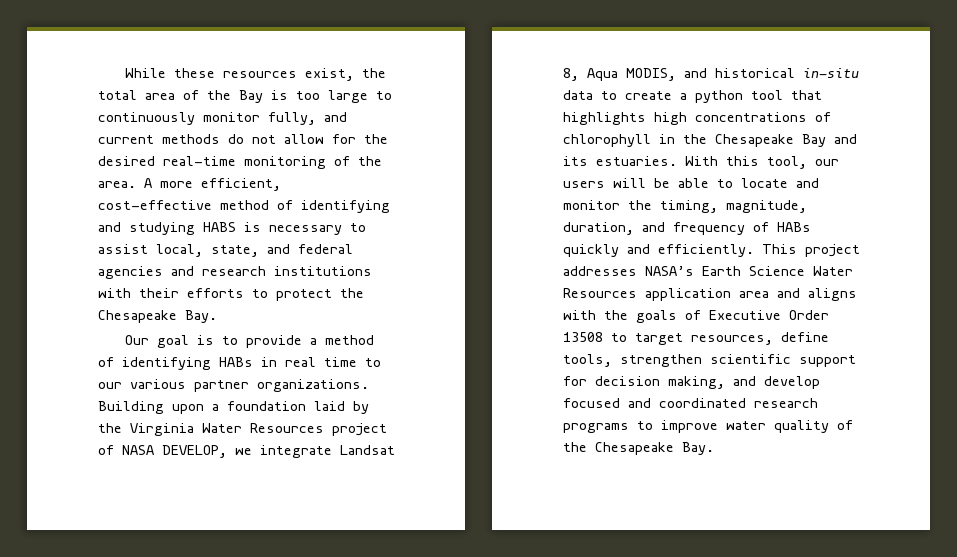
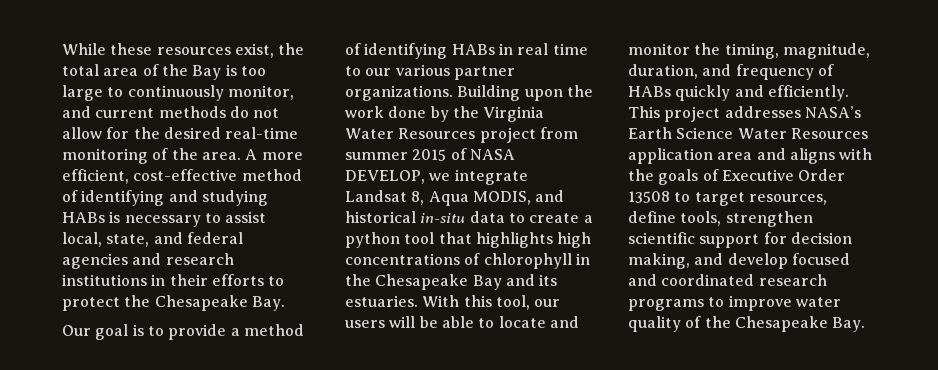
[203,112,316,125] monitor fully, -> [227,85,294,100] monitor,
[203,222,236,232] HABS -> [62,212,105,223] HABs
[98,288,131,298] with -> [151,274,166,286] in
[212,401,345,411] a foundation laid -> [566,85,593,97] [345,106,427,118] the work done
(387, 429) none -> [539,127,578,139] [345,149,447,161] from summer 2015

